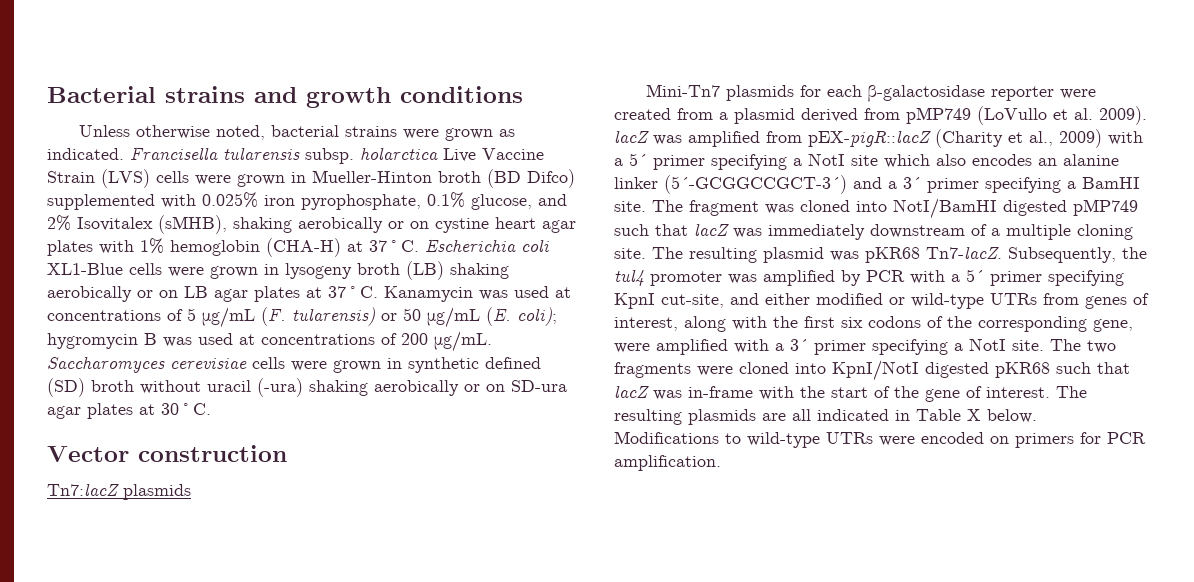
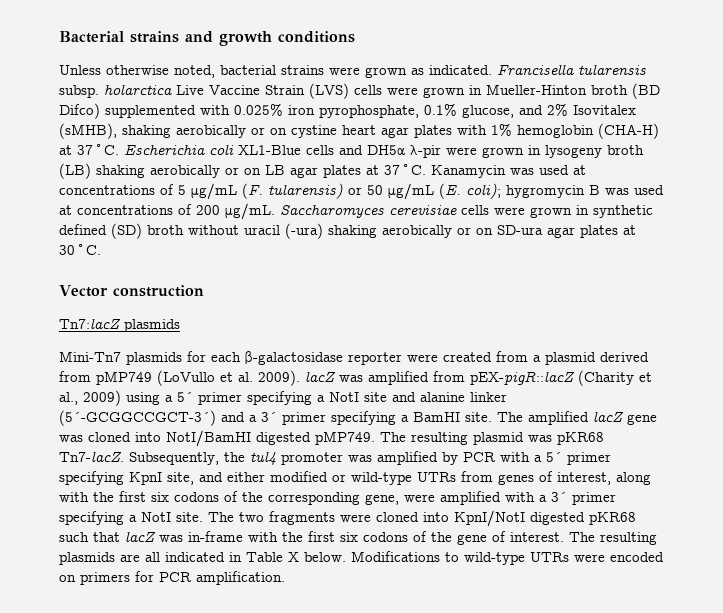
(162, 269) none -> [339,145,441,158] and DH5α λ-pir
[1108,131,1143,145] with -> [126,392,160,405] using
[884,154,1057,168] which also encodes an -> [392,392,416,402] and
[689,200,759,216] fragment -> [528,411,657,425] amplified lacZ gene
[1073,199,1138,216] [614,223,1133,240] [614,248,646,259] pMP749 such that lacZ was immediately downstream of a multiple cloning site. -> [315,431,375,445] pMP749.
[661,294,724,308] cut-site, -> [167,472,194,485] site,
[831,387,868,398] start -> [308,531,408,542] first six codons

